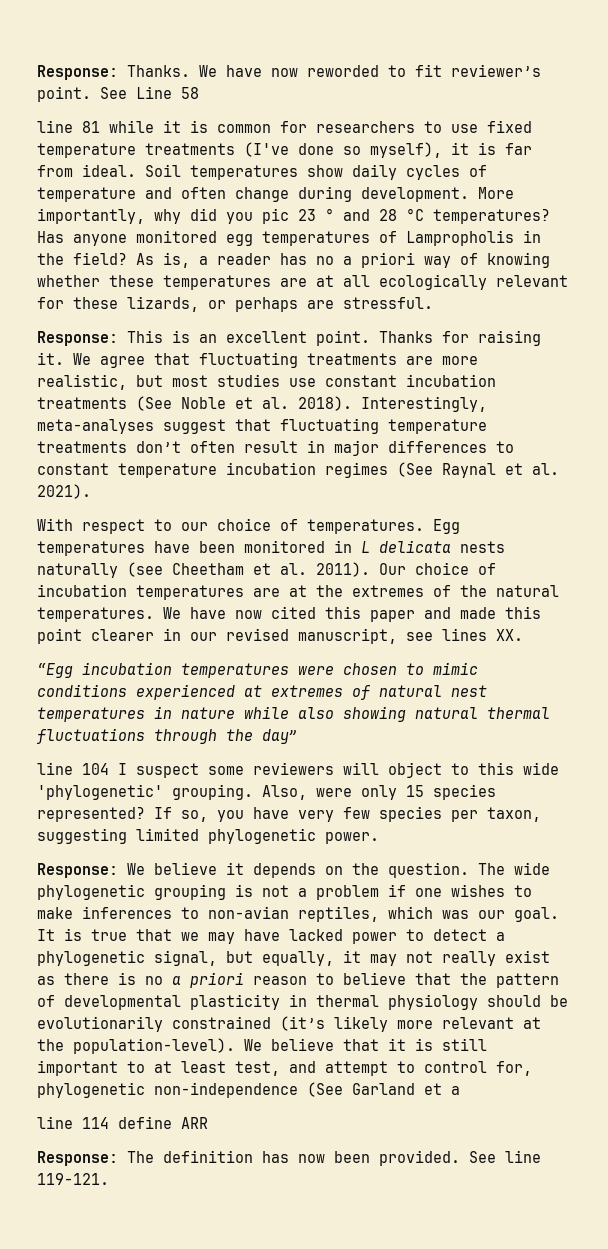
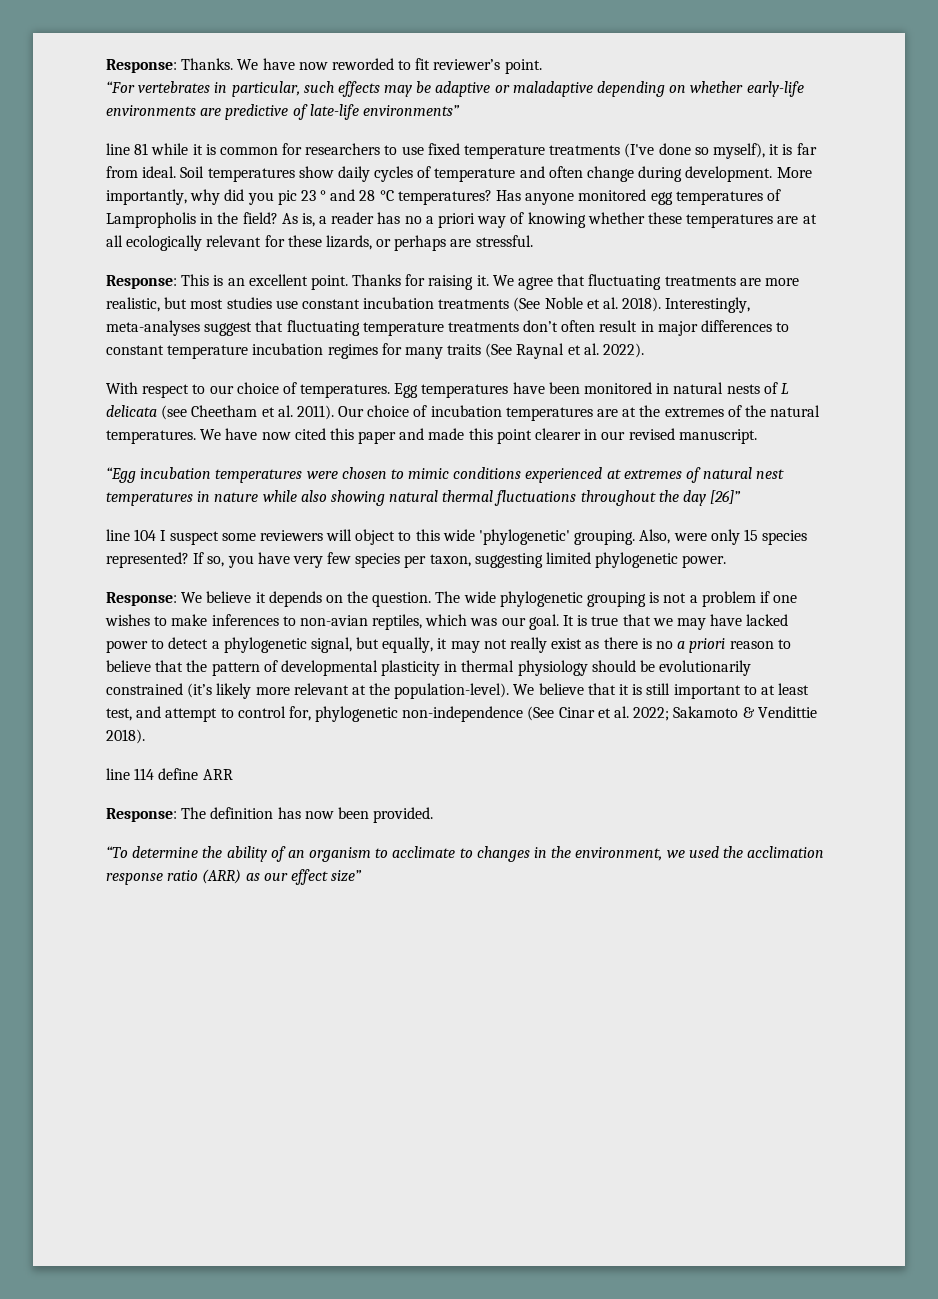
[100,86,199,99] See Line 58 -> [106,81,804,97] [106,104,460,120] // “For vertebrates in particular, such effects may be adaptive or maladaptive depending on whether early-life environments are predictive of late-life environments”
(388, 470) none -> [381,343,482,359] for many traits
[37,484,91,499] 2021). -> [603,343,645,358] 2022).
[361,540,505,553] [37,563,118,578] L delicata nests naturally -> [673,382,789,394] [106,405,157,417] natural nests of L delicata
[298,628,523,644] manuscript, see lines XX. -> [678,429,757,444] manuscript.
[154,729,298,744] through the day” -> [580,490,742,506] throughout the day [26]”
[352,1083,460,1095] Garland et a -> [558,706,817,721] [106,729,145,744] Cinar et al. 2022; Sakamoto & Vendittie 2018).
[469,1150,541,1163] [37,1173,109,1185] See line 119-121. -> [106,846,825,862] [106,869,363,885] // “To determine the ability of an organism to acclimate to changes in the environment, we used the acclimation response ratio (ARR) as our effect size”

